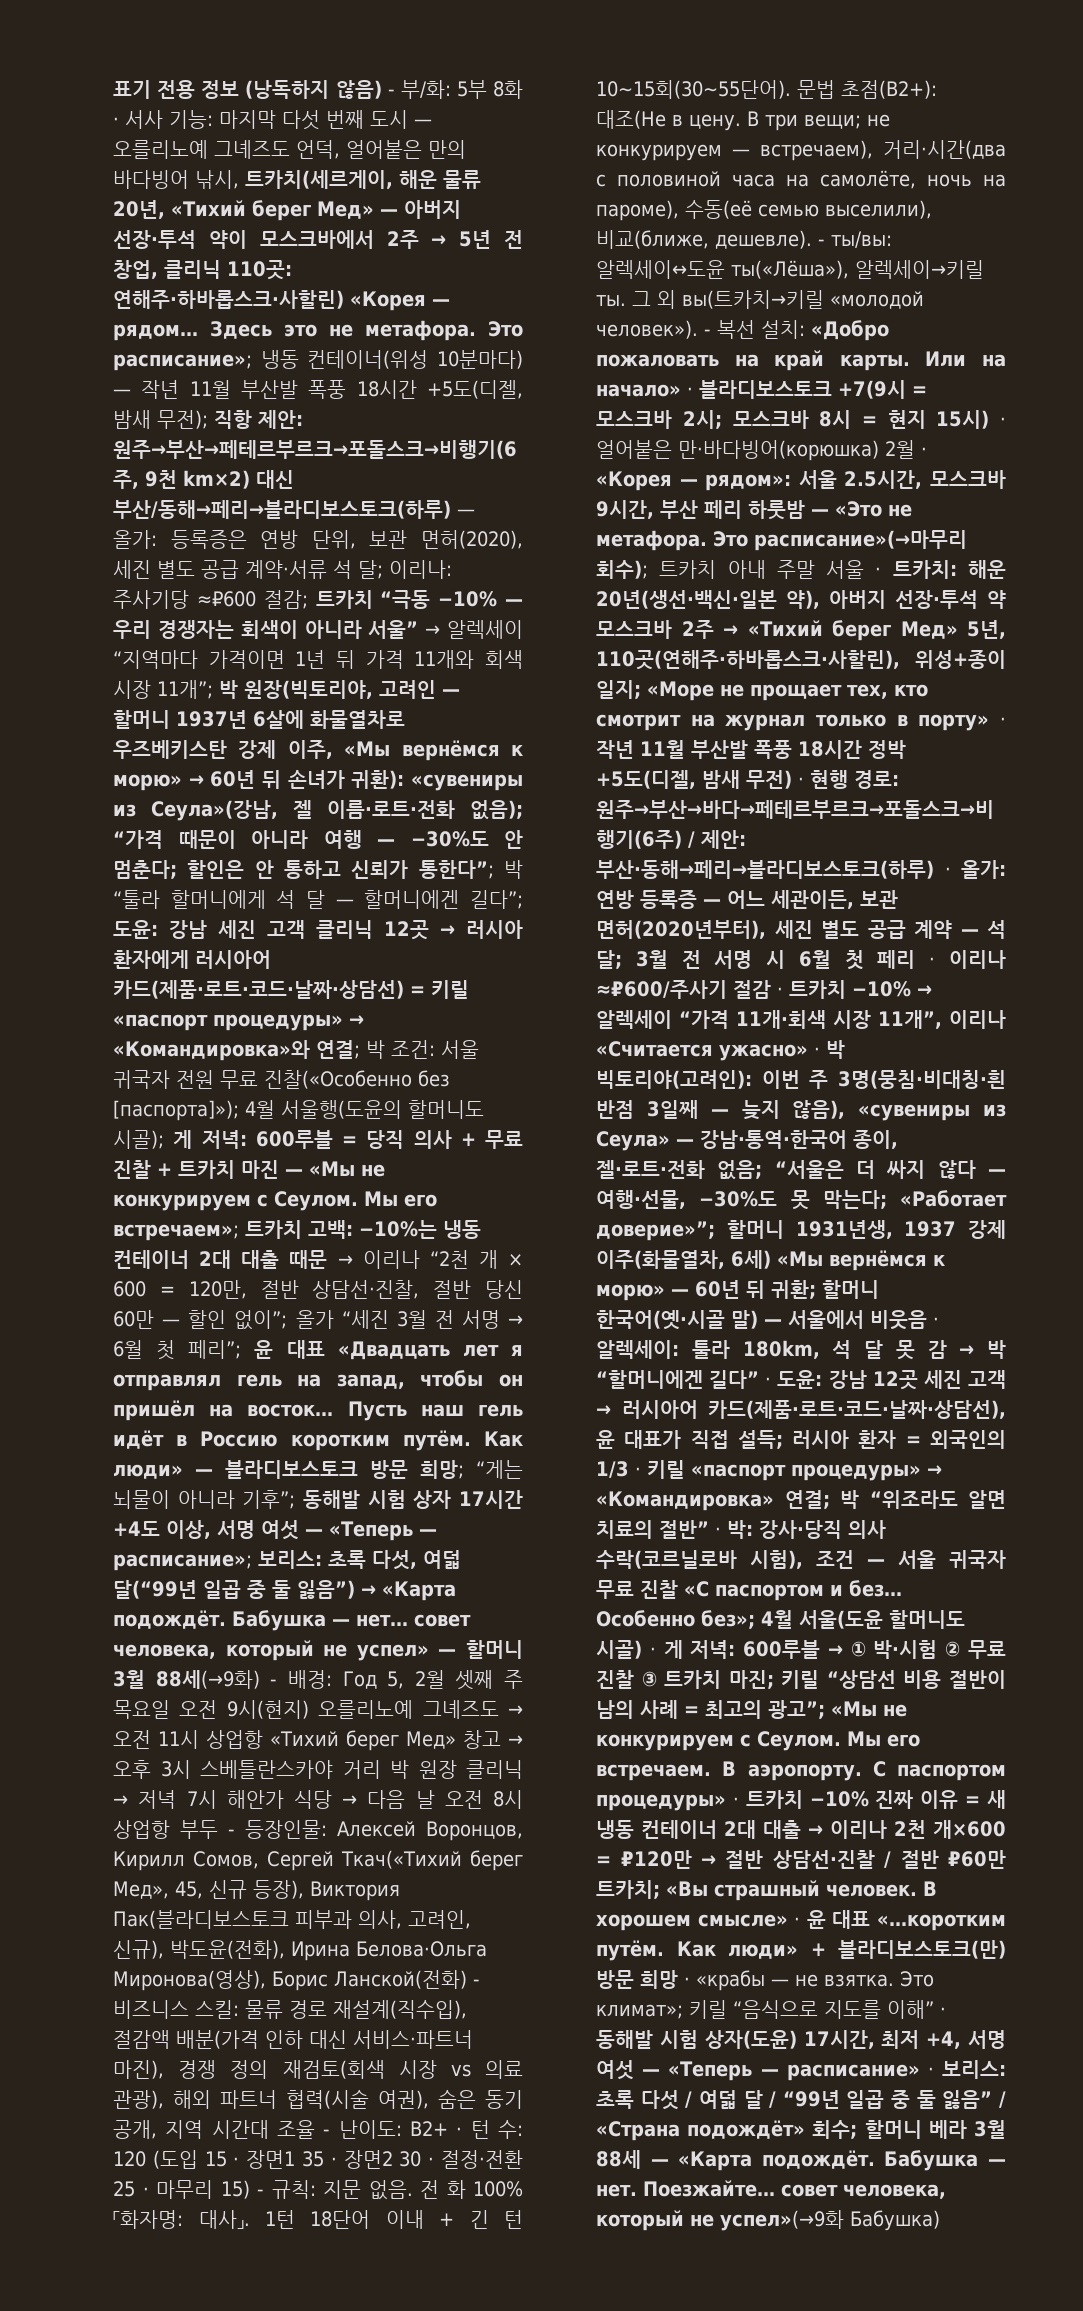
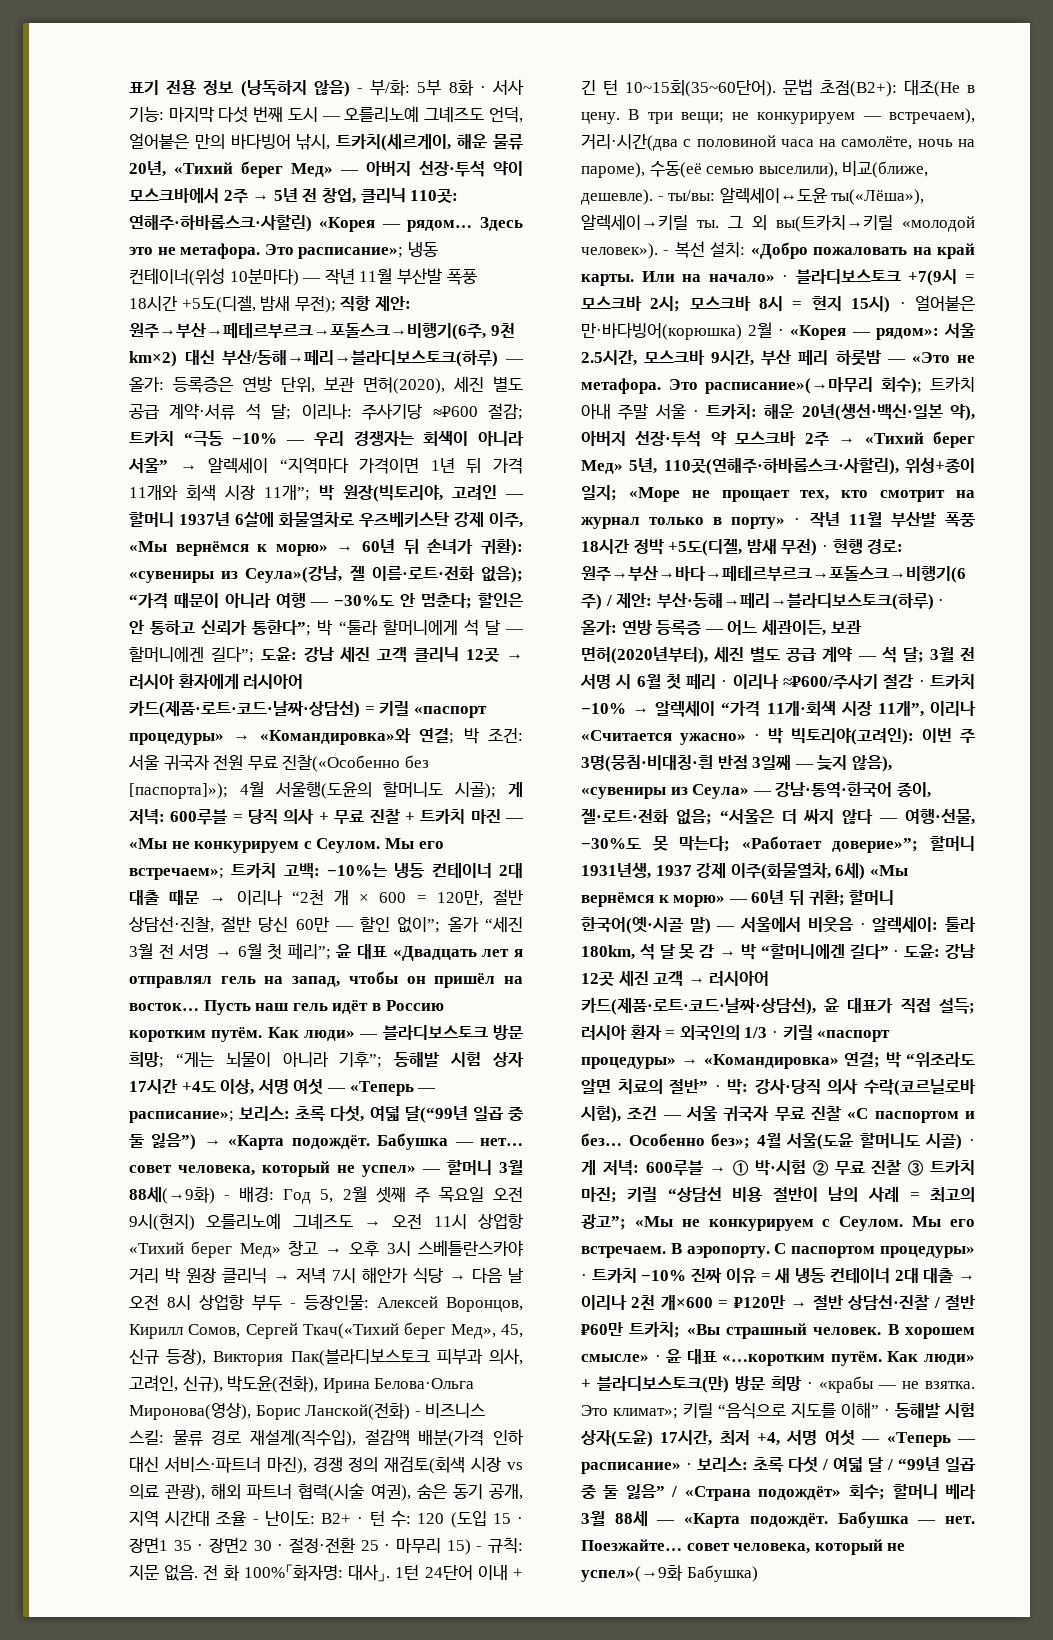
[310,2210,371,2229] 18단어 -> [424,1565,473,1580] 24단어
[596,80,792,99] 10~15회(30~55단어). -> [624,80,776,97] 10~15회(35~60단어).

